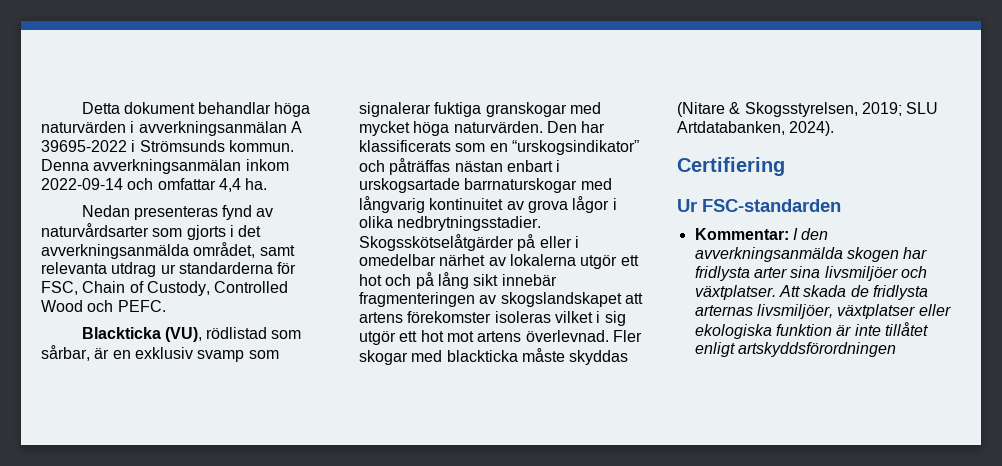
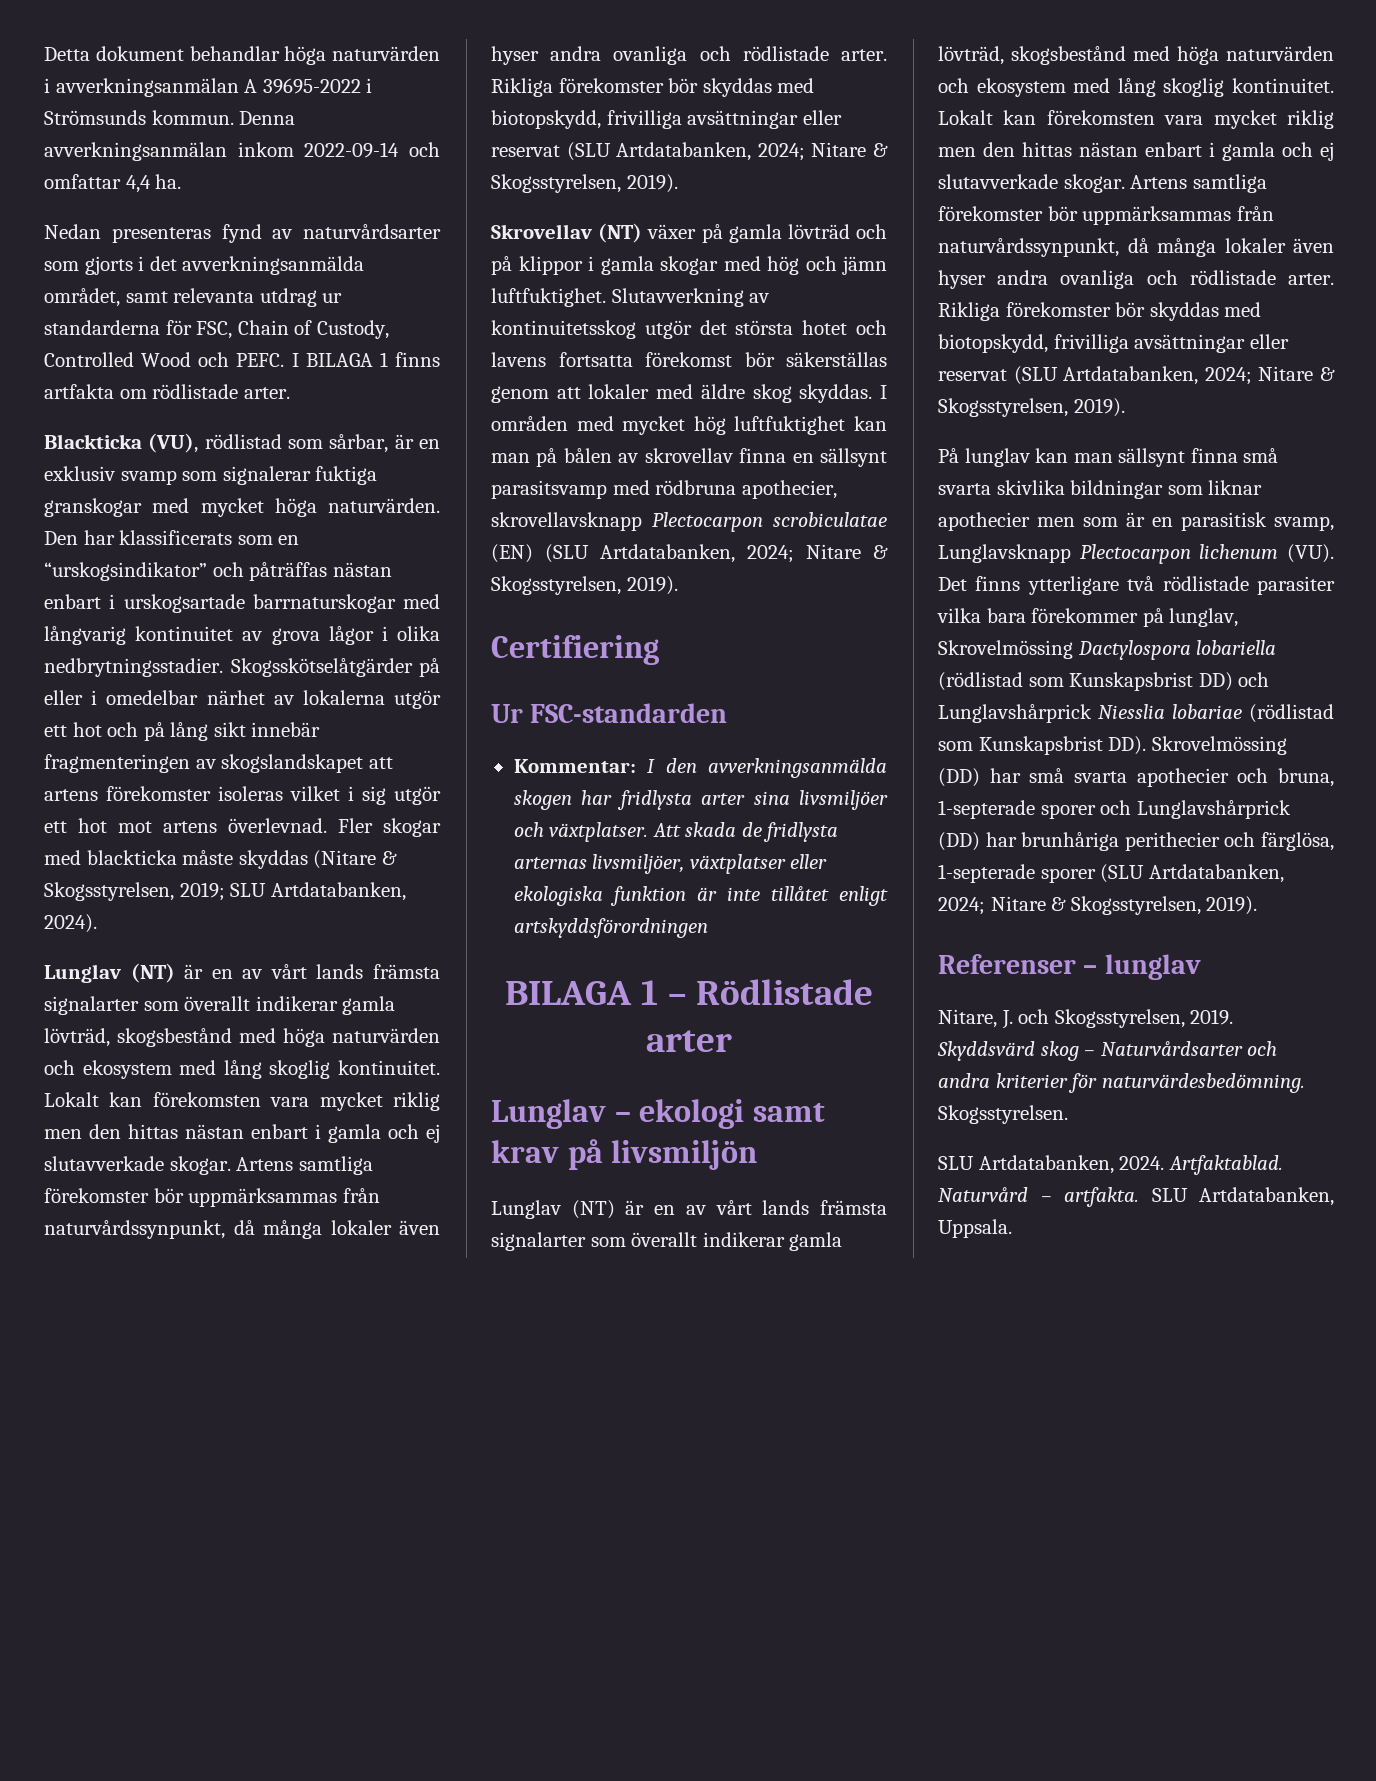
(166, 306) none -> [291,352,441,367] [44,384,290,399] I BILAGA 1 finns artfakta om rödlistade arter.
(835, 128) none -> [44,963,440,983] [44,996,396,1015] [44,1028,440,1047] [44,1060,441,1079] [44,1092,441,1111] [44,1124,440,1143] [44,1156,373,1175] [44,1188,380,1207] [44,1220,440,1239] [491,46,887,65] [491,78,815,97] [491,110,842,129] [491,142,888,161] [491,174,678,193] [491,223,887,243] [491,256,887,275] [491,288,770,307] [491,320,887,339] [491,352,887,367] [491,384,887,403] [491,416,887,435] [491,448,887,467] [491,480,837,499] [491,512,887,532] [491,544,888,563] [491,576,678,595] // Lunglav (NT) är en av vårt lands främsta signalarter som överallt indikerar gamla lövträd, skogsbestånd med höga naturvärden och ekosystem med lång skoglig kontinuitet. Lokalt kan förekomsten vara mycket riklig men den hittas nästan enbart i gamla och ej slutavverkade skogar. Artens samtliga förekomster bör uppmärksammas från naturvårdssynpunkt, då många lokaler även hyser andra ovanliga och rödlistade arter. Rikliga förekomster bör skyddas med biotopskydd, frivilliga avsättningar eller reservat (SLU Artdatabanken, 2024; Nitare & Skogsstyrelsen, 2019). // Skrovellav (NT) växer på gamla lövträd och på klippor i gamla skogar med hög och jämn luftfuktighet. Slutavverkning av kontinuitetsskog utgör det största hotet och lavens fortsatta förekomst bör säkerställas genom att lokaler med äldre skog skyddas. I områden med mycket hög luftfuktighet kan man på bålen av skrovellav finna en sällsynt parasitsvamp med rödbruna apothecier, skrovellavsknapp Plectocarpon scrobiculatae (EN) (SLU Artdatabanken, 2024; Nitare & Skogsstyrelsen, 2019).
(896, 349) none -> [504,979,874,1005] [646,1030,732,1052] [491,1099,825,1129] [491,1139,758,1170] [491,1200,887,1219] [491,1232,843,1251] [938,46,1334,65] [938,78,1334,97] [938,110,1334,129] [938,142,1334,161] [938,174,1267,193] [938,206,1274,225] [938,238,1334,257] [938,270,1334,289] [938,302,1262,321] [938,334,1289,353] [938,366,1335,385] [938,398,1125,417] [938,448,1279,467] [938,480,1263,499] [938,512,1334,531] [938,544,1334,564] [938,576,1335,595] [937,608,1239,627] [938,640,1277,660] [938,672,1270,691] [938,704,1334,723] [938,736,1287,755] [938,768,1334,787] [938,800,1291,819] [938,832,1334,851] [938,864,1284,883] [938,896,1258,915] [938,954,1201,980] [938,1009,1234,1029] [937,1041,1278,1061] [938,1073,1305,1093] [938,1105,1068,1124] [938,1155,1283,1175] [938,1187,1334,1207] [938,1219,1012,1238] // BILAGA 1 – Rödlistade arter // Lunglav – ekologi samt krav på livsmiljön // Lunglav (NT) är en av vårt lands främsta signalarter som överallt indikerar gamla lövträd, skogsbestånd med höga naturvärden och ekosystem med lång skoglig kontinuitet. Lokalt kan förekomsten vara mycket riklig men den hittas nästan enbart i gamla och ej slutavverkade skogar. Artens samtliga förekomster bör uppmärksammas från naturvårdssynpunkt, då många lokaler även hyser andra ovanliga och rödlistade arter. Rikliga förekomster bör skyddas med biotopskydd, frivilliga avsättningar eller reservat (SLU Artdatabanken, 2024; Nitare & Skogsstyrelsen, 2019). // På lunglav kan man sällsynt finna små svarta skivlika bildningar som liknar apothecier men som är en parasitisk svamp, Lunglavsknapp Plectocarpon lichenum (VU). Det finns ytterligare två rödlistade parasiter vilka bara förekommer på lunglav, Skrovelmössing Dactylospora lobariella (rödlistad som Kunskapsbrist DD) och Lunglavshårprick Niesslia lobariae (rödlistad som Kunskapsbrist DD). Skrovelmössing (DD) har små svarta apothecier och bruna, 1-septerade sporer och Lunglavshårprick (DD) har brunhåriga perithecier och färglösa, 1-septerade sporer (SLU Artdatabanken, 2024; Nitare & Skogsstyrelsen, 2019). // Referenser – lunglav // Nitare, J. och Skogsstyrelsen, 2019. Skyddsvärd skog – Naturvårdsarter och andra kriterier för naturvärdesbedömning. Skogsstyrelsen. // SLU Artdatabanken, 2024. Artfaktablad. Naturvård – artfakta. SLU Artdatabanken, Uppsala.

